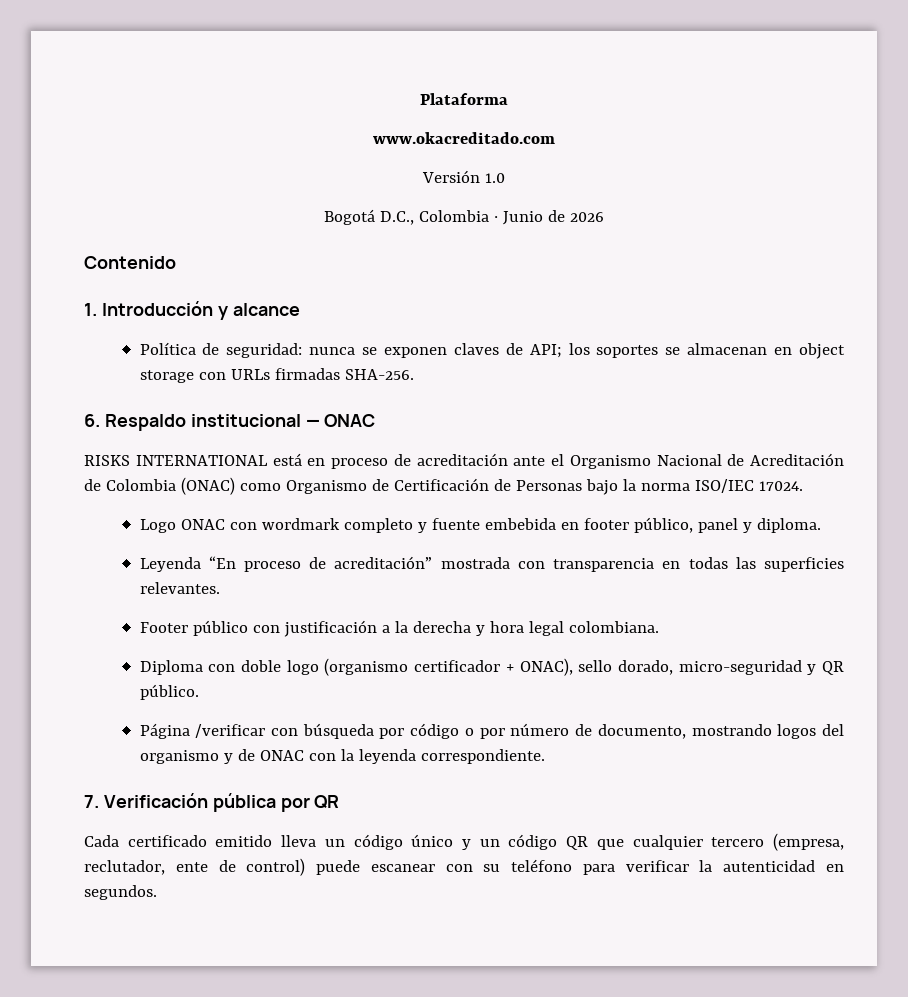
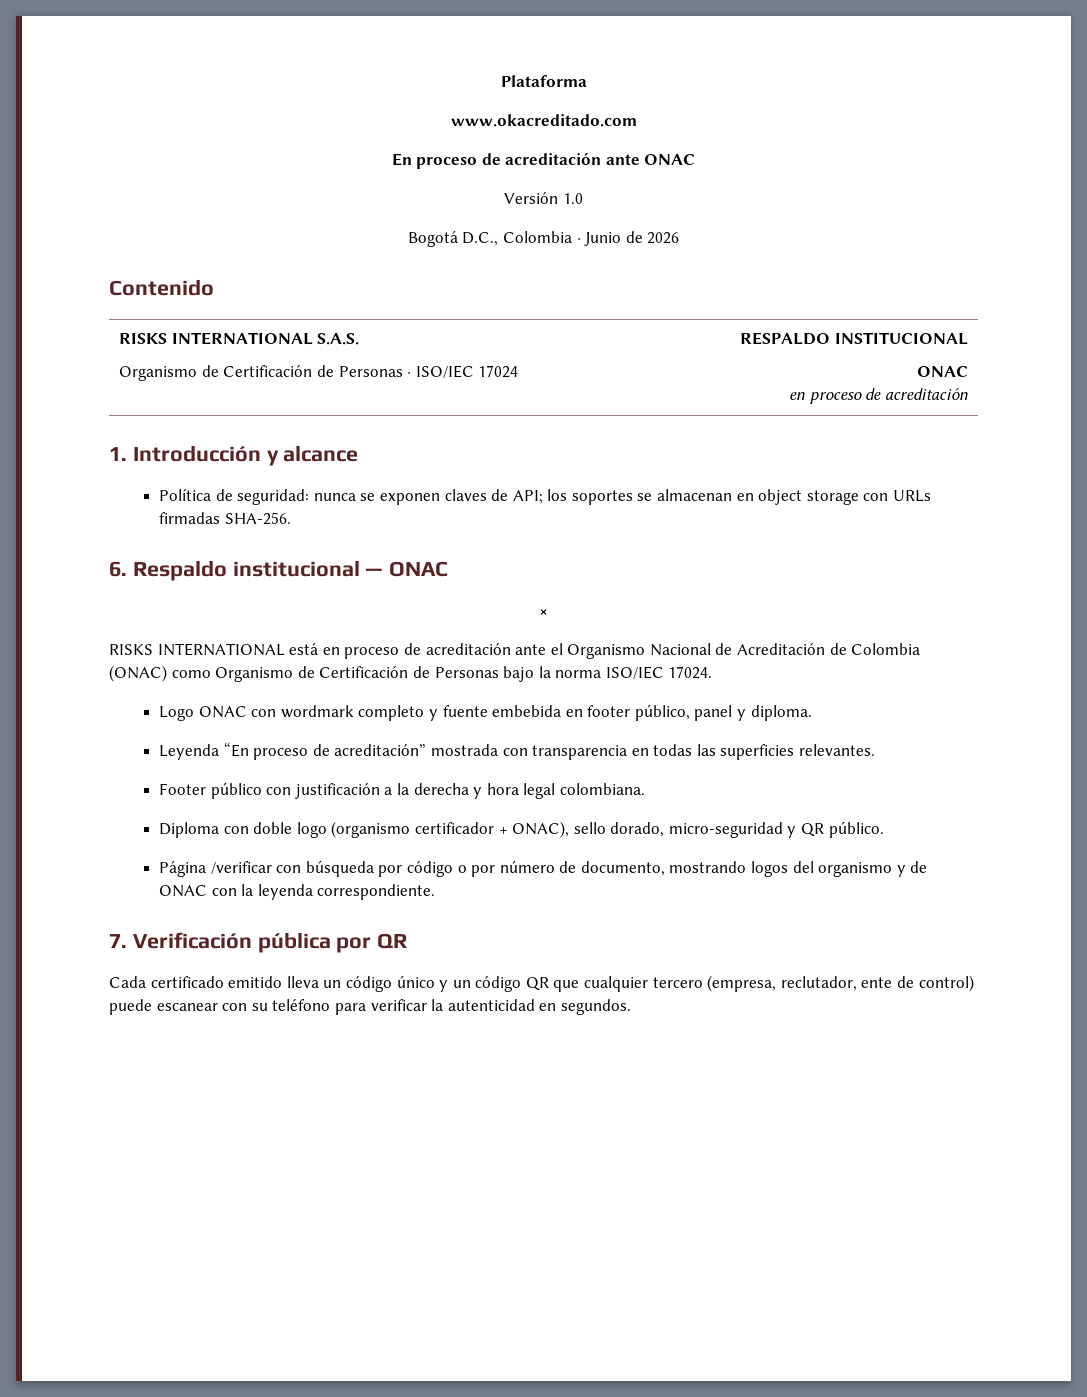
(555, 138) none -> [391,152,696,169] // En proceso de acreditación ante ONAC
(176, 262) none -> [119,332,360,345] [119,365,519,381] [740,332,968,345] [916,366,968,377] [789,388,968,404] // RISKS INTERNATIONAL S.A.S. // Organismo de Certificación de Personas · ISO/IEC 17024 | RESPALDO INSTITUCIONAL // ONAC // en proceso de acreditación
(376, 420) none -> [539,609,548,616] // ×

